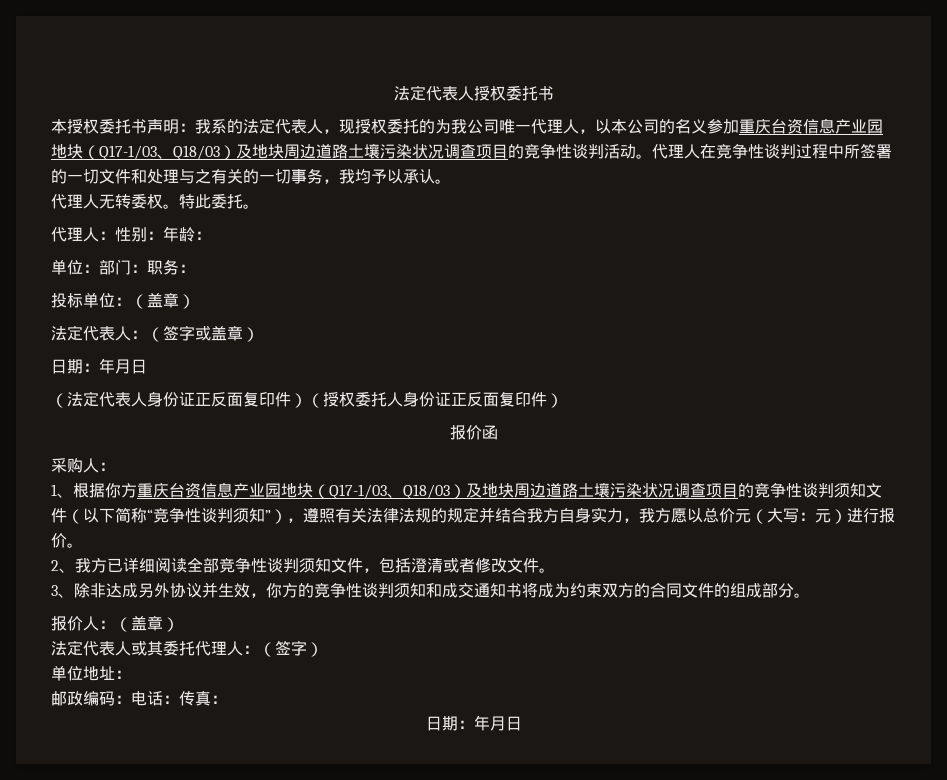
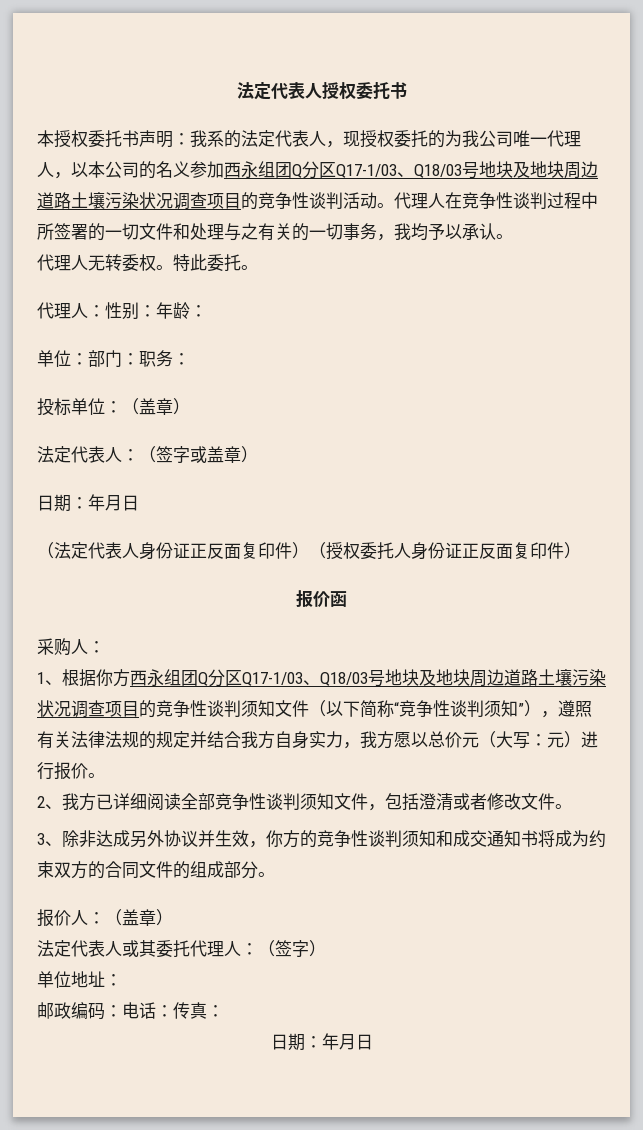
[739,118,883,134] [51,144,236,160] 重庆台资信息产业园地块（Q17-1/03、Q18/03） -> [224,161,513,179] 西永组团Q分区Q17-1/03、Q18/03号地块
[137,482,466,499] 重庆台资信息产业园地块（Q17-1/03、Q18/03） -> [130,669,419,687] 西永组团Q分区Q17-1/03、Q18/03号地块

